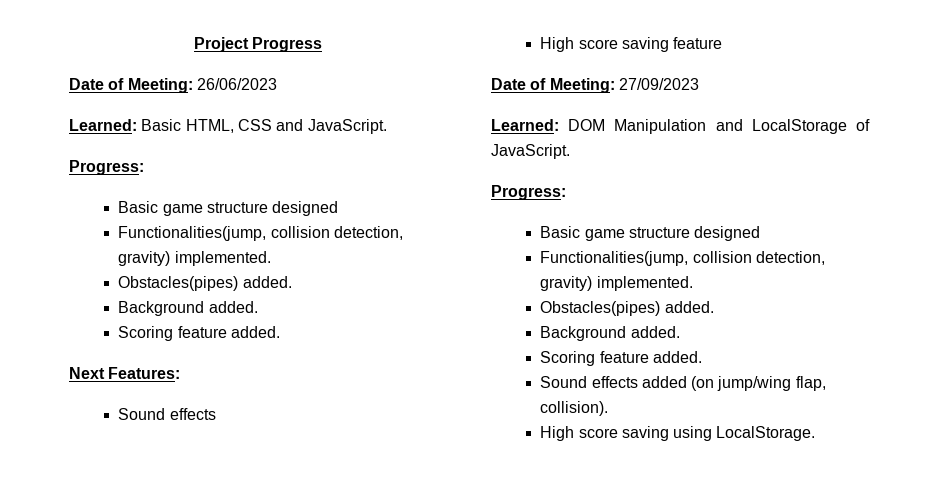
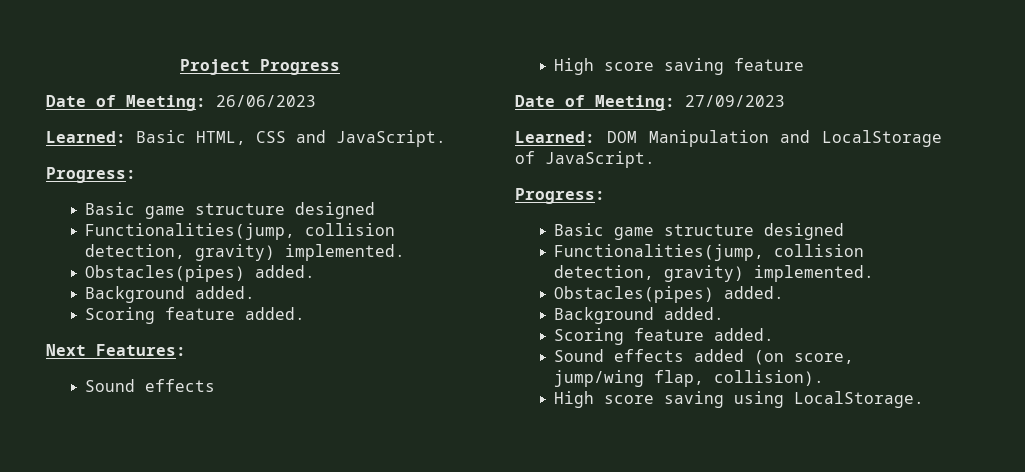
(715, 383) none -> [794,353,855,364] score,

